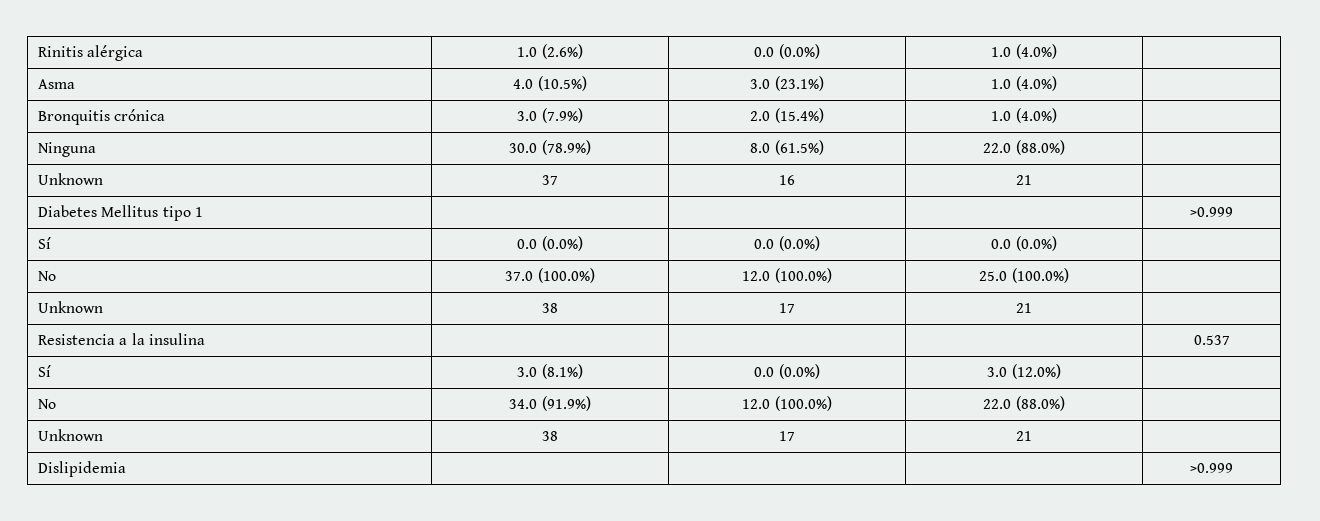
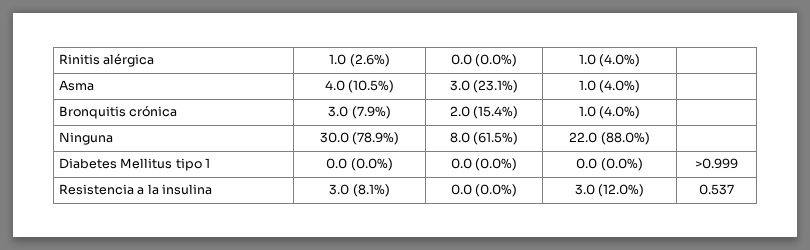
[37,173,103,185] [542,175,558,185] [779,175,795,185] [1016,175,1032,185] // Unknown | 37 | 16 | 21 | -> (650, 138) none
[1190,207,1233,217] [37,237,51,249] | | | >0.999 // Sí | -> (210, 163) none
[37,271,56,281] [505,268,595,283] [742,268,832,283] [979,268,1069,283] [37,301,103,313] [542,303,558,313] [779,303,795,313] [1016,303,1032,313] // No | 37.0 (100.0%) | 12.0 (100.0%) | 25.0 (100.0%) | // Unknown | 38 | 17 | 21 | -> [695,158,738,169] >0.999
[1193,335,1230,345] [37,365,51,377] | | | 0.537 // Sí | -> (212, 189) none
[37,399,56,409] [509,396,591,411] [742,396,832,411] [983,396,1065,411] [37,429,103,441] [542,431,558,441] [779,431,795,441] [1016,431,1032,441] [37,461,126,477] [1190,463,1233,473] // No | 34.0 (91.9%) | 12.0 (100.0%) | 22.0 (88.0%) | // Unknown | 38 | 17 | 21 | // Dislipidemia | | | | >0.999 -> [699,184,734,195] 0.537

